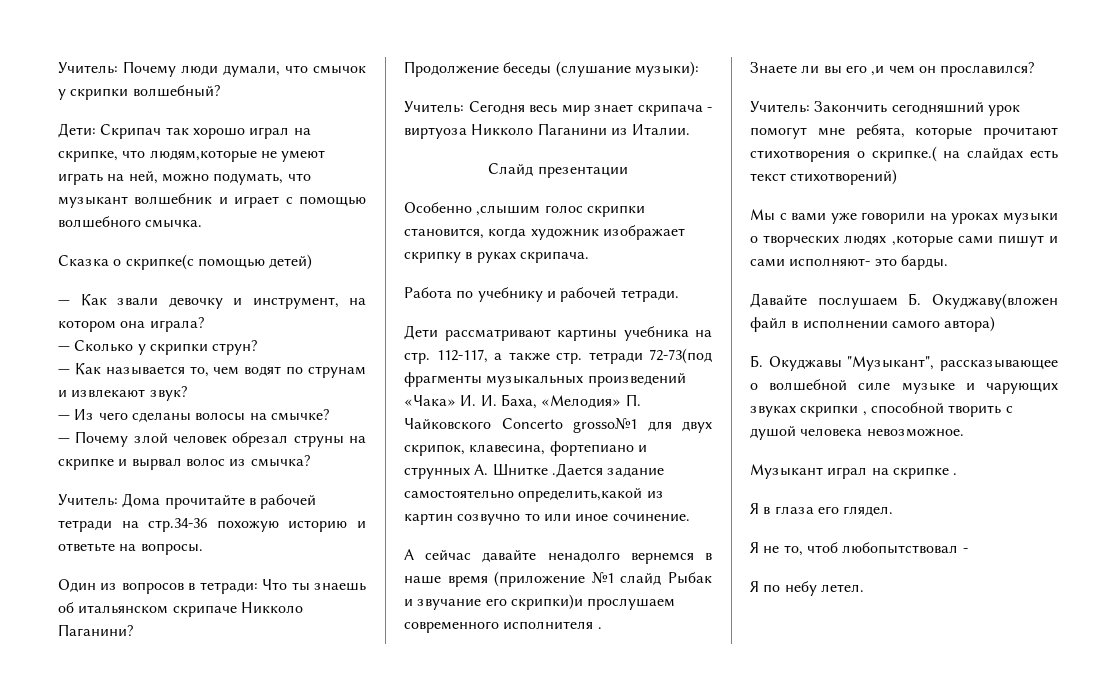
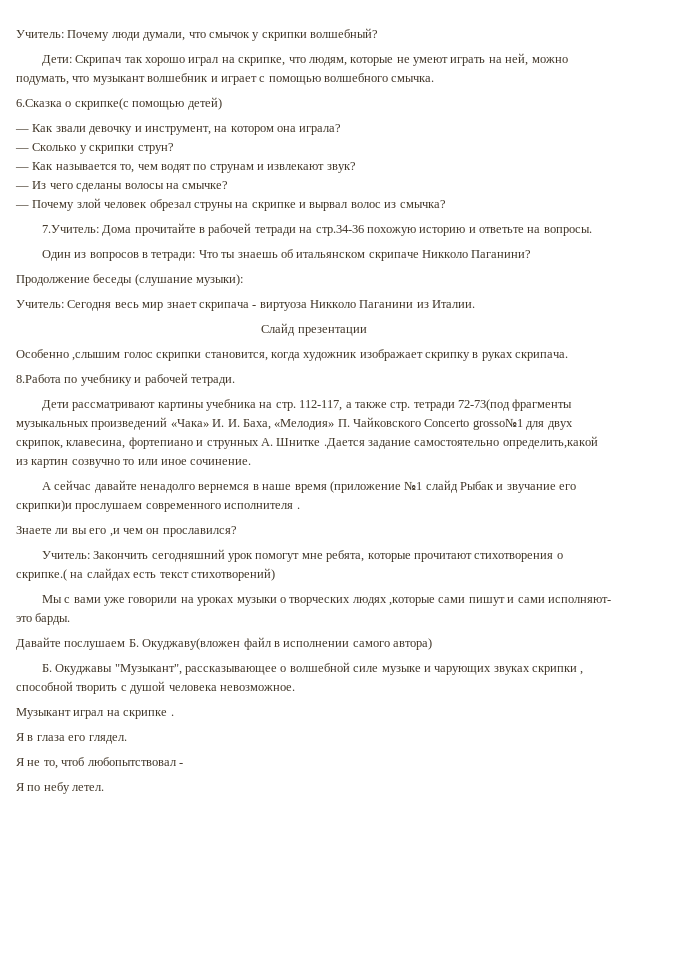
[149,150,257,162] людям,которые -> [308,57,394,66] людям, которые
[58,255,109,266] Сказка -> [16,99,62,107] 6.Сказка
[58,494,118,506] Учитель: -> [41,225,99,233] 7.Учитель:
[404,287,452,298] Работа -> [16,374,61,383] 8.Работа

